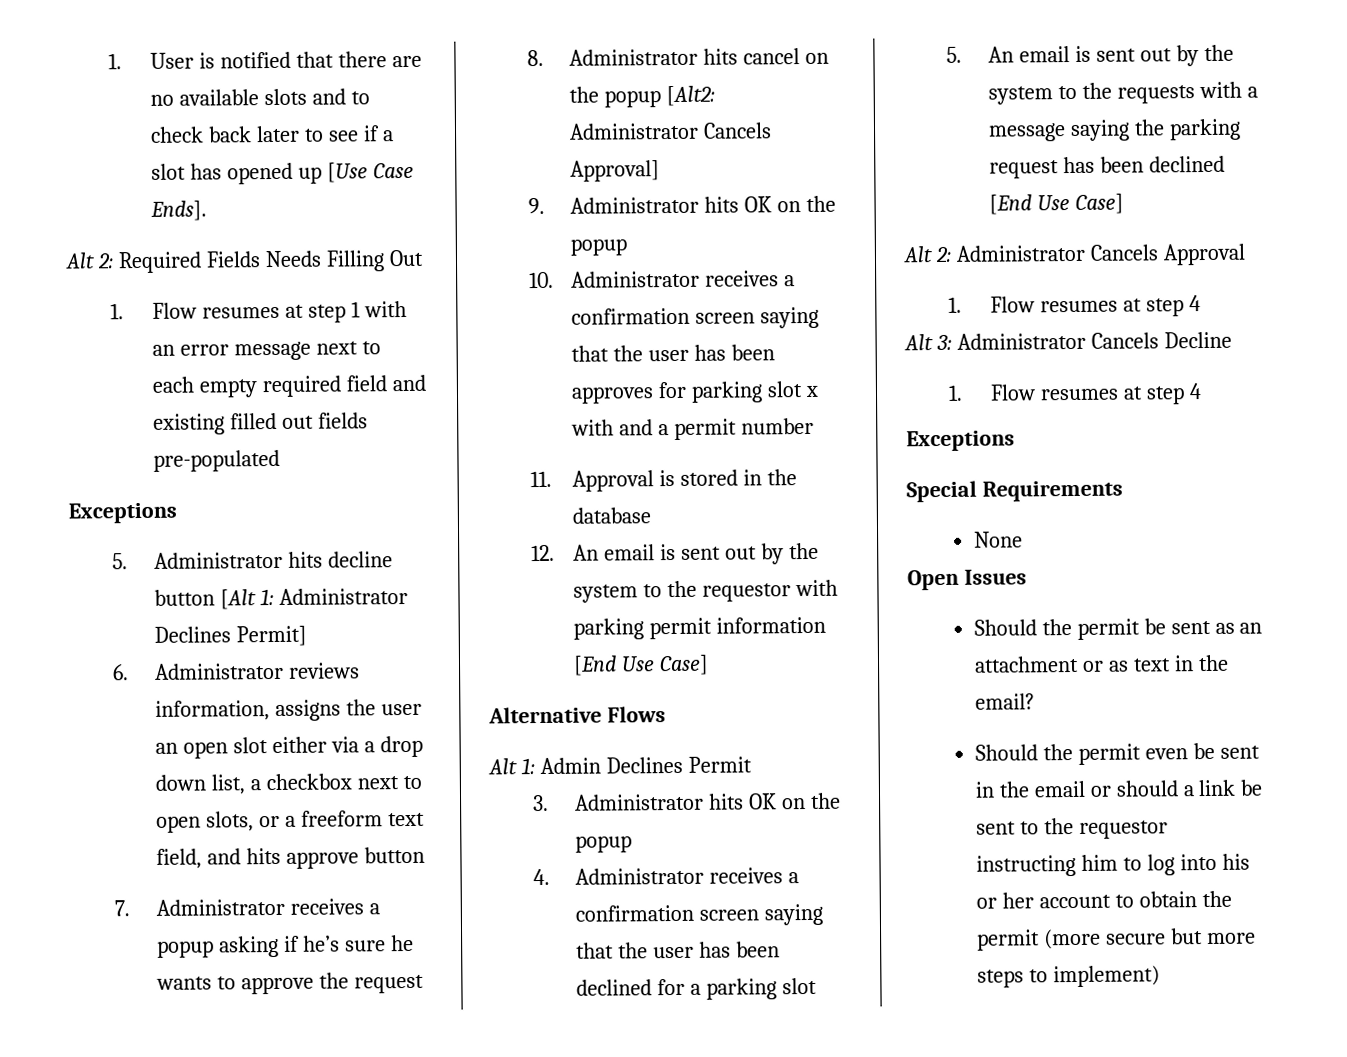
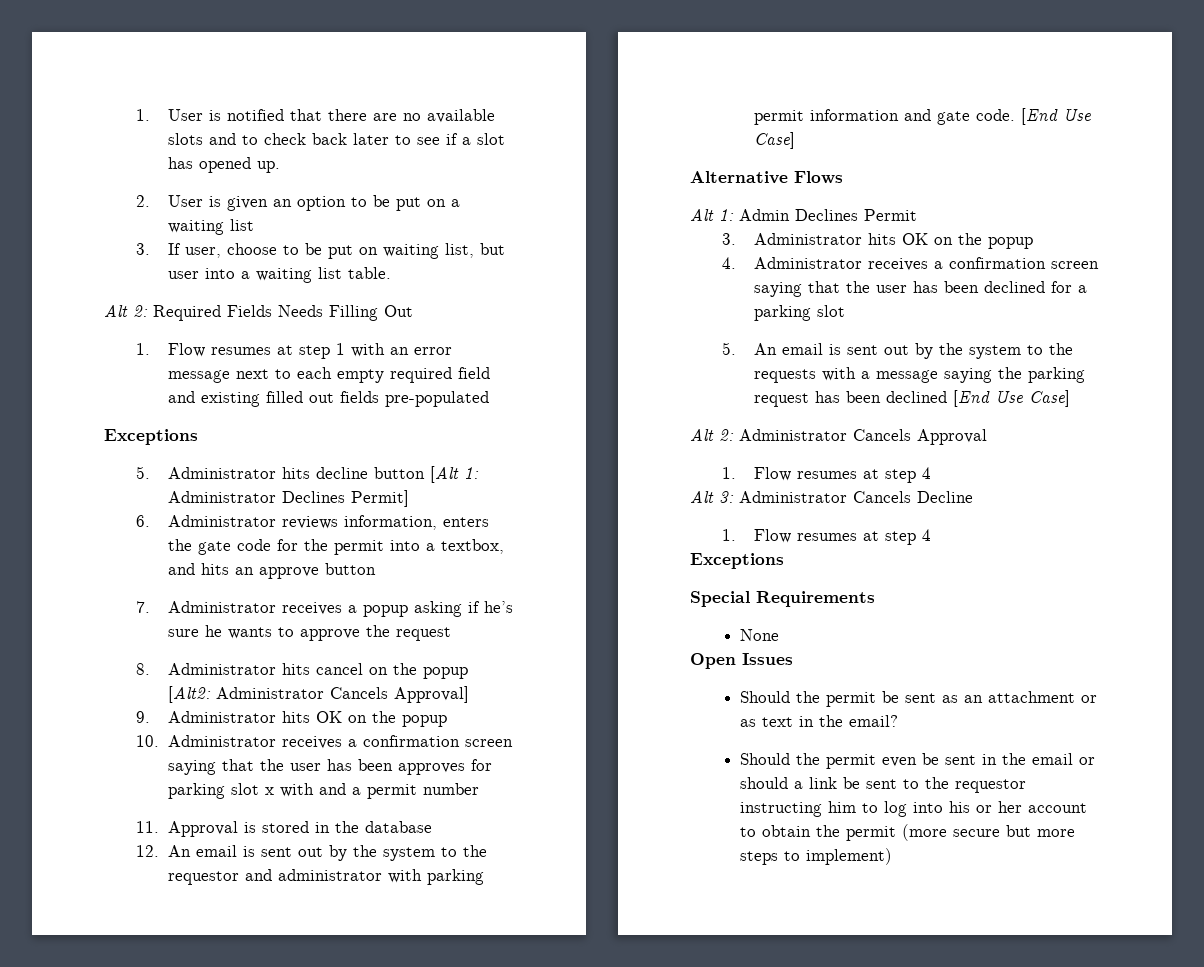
[298,162,414,184] [150,200,208,221] up [Use Case Ends]. -> [257,161,281,173] [136,195,461,211] [168,219,255,235] [136,243,506,259] [168,267,392,283] up. // 2. User is given an option to be put on a waiting list // 3. If user, choose to be put on waiting list, but user into a waiting list table.
[275,699,423,721] [155,735,423,759] [155,773,422,795] [156,810,425,833] [156,848,203,869] assigns the user an open slot either via a drop down list, a checkbox next to open slots, or a freeform text field, -> [443,517,490,527] [168,539,505,555] enters the gate code for the permit into a textbox,
(282, 856) none -> [235,567,255,575] an
(792, 592) none -> [245,869,383,881] and administrator
(827, 625) none -> [904,109,1016,125] and gate code.

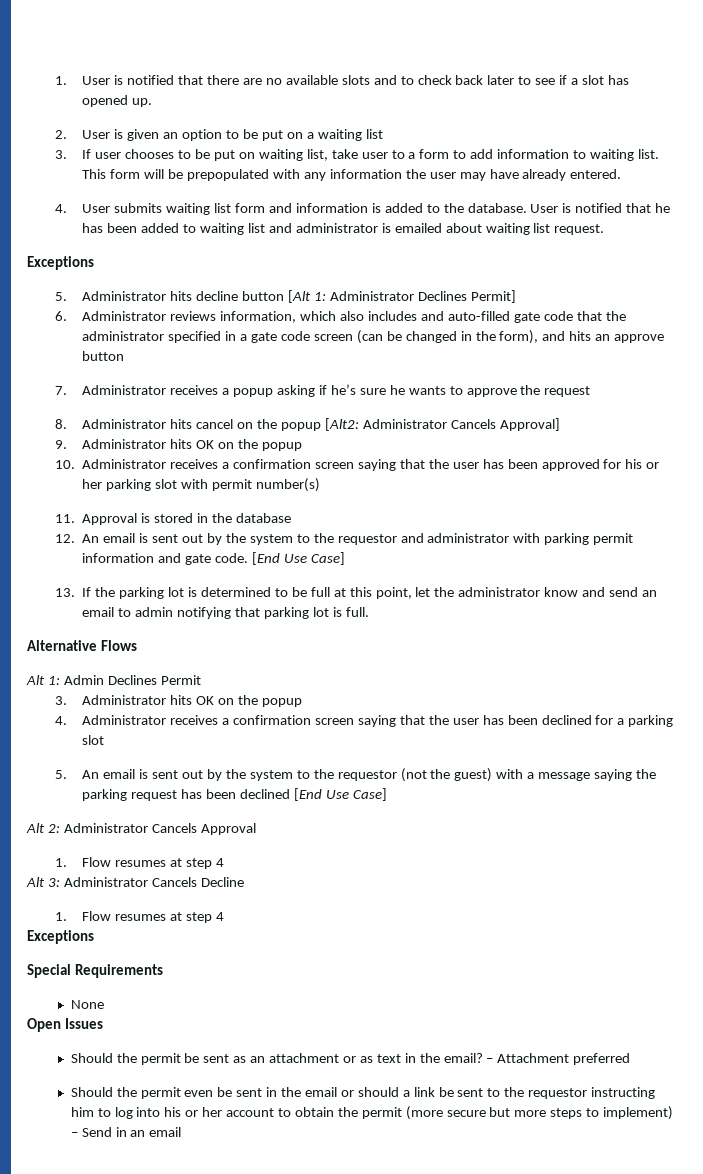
[185,243,278,258] user, choose -> [95,149,175,159] user chooses
[480,243,506,255] [168,267,392,283] [104,305,413,321] [136,343,453,359] [168,367,491,383] [168,391,490,407] but user into a waiting list table. // Alt 2: Required Fields Needs Filling Out // 1. Flow resumes at step 1 with an error message next to each empty required field and existing filled out fields pre-populated -> [331,149,659,161] [82,169,622,181] [54,203,671,215] [82,223,605,235] take user to a form to add information to waiting list. This form will be prepopulated with any information the user may have already entered. // 4. User submits waiting list form and information is added to the database. User is notified that he has been added to waiting list and administrator is emailed about waiting list request.
[443,517,490,527] [168,539,505,555] enters the gate code for the permit into a textbox, -> [300,311,626,323] [82,330,539,344] which also includes and auto-filled gate code that the administrator specified in a gate code screen (can be changed in the form),
[398,759,493,775] [168,783,480,799] approves for parking slot x with and a permit number -> [541,459,660,471] [82,478,321,492] approved for his or her parking slot with permit number(s)
(796, 140) none -> [54,587,657,599] [82,607,369,619] // 13. If the parking lot is determined to be full at this point, let the administrator know and send an email to admin notifying that parking lot is full.
[754,369,817,383] requests -> [337,768,493,782] requestor (not the guest)
(899, 721) none -> [486,1053,631,1065] – Attachment preferred
(893, 856) none -> [70,1127,182,1137] – Send in an email

